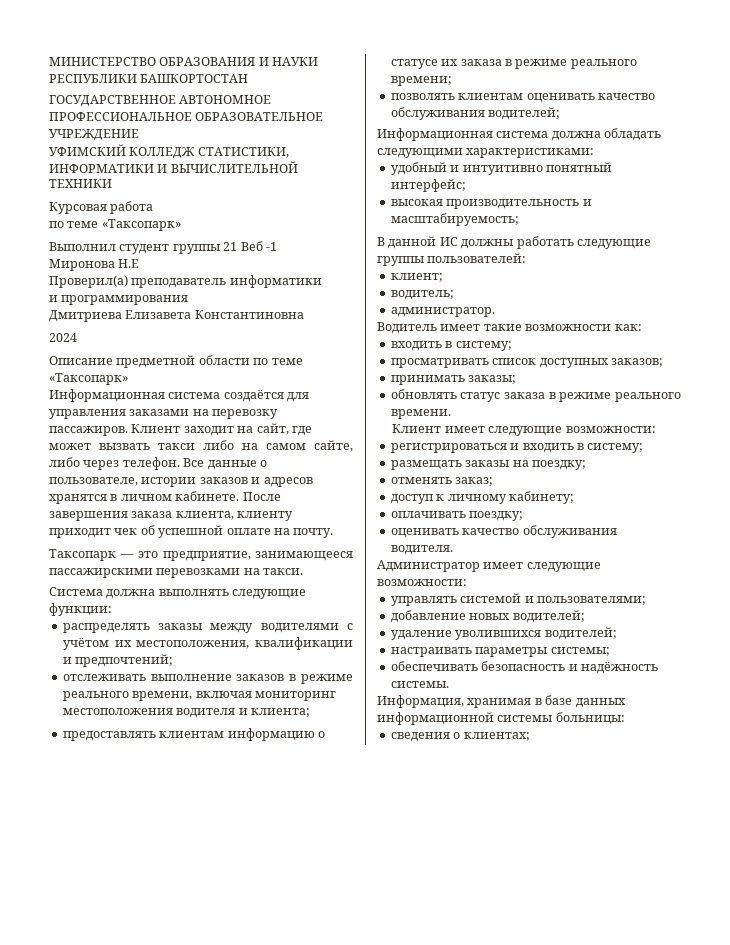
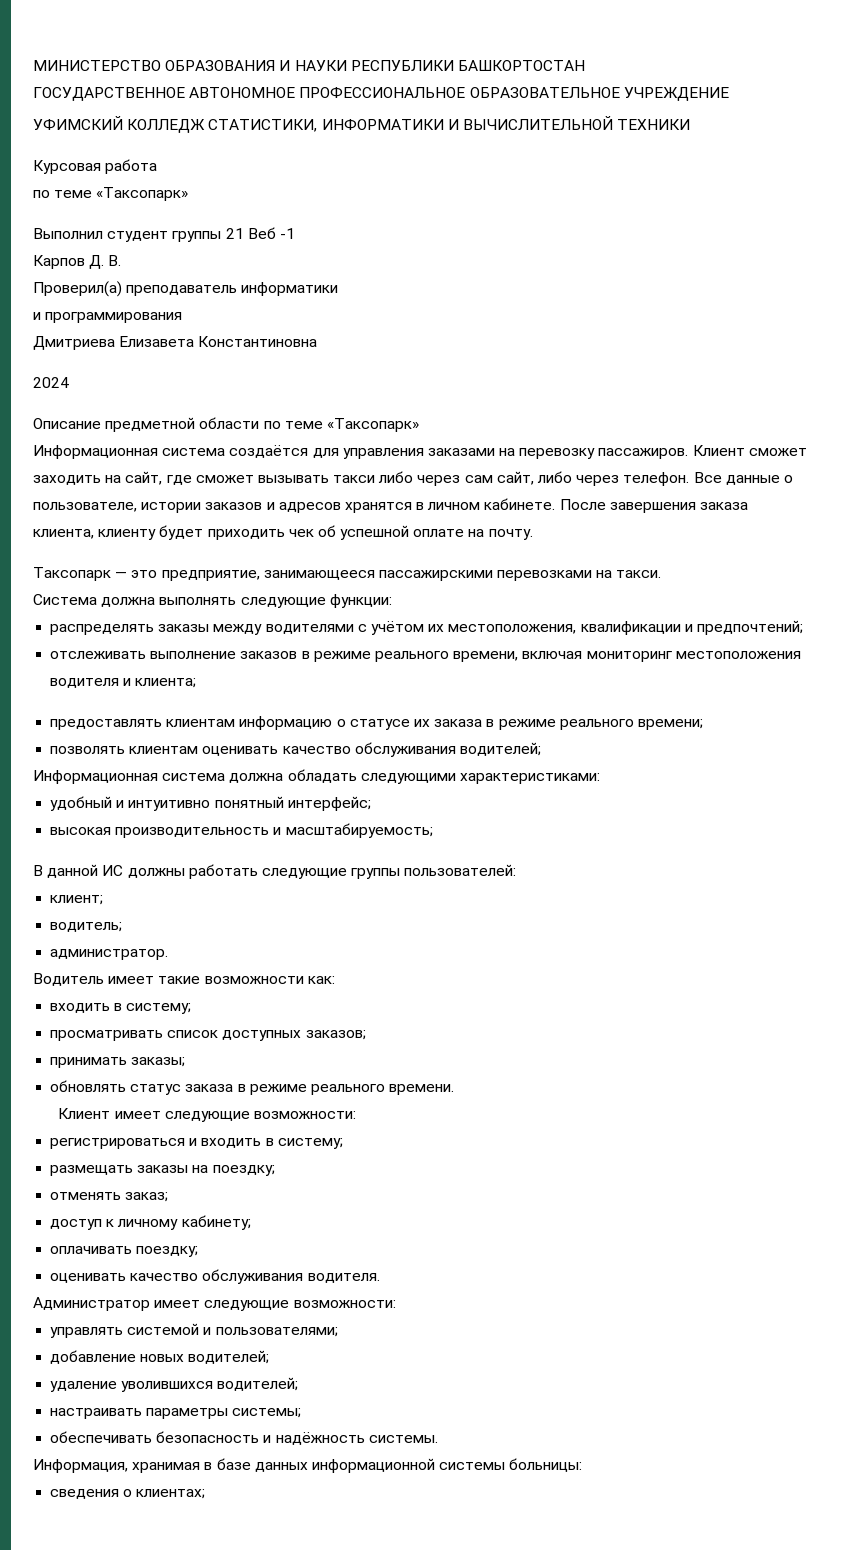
[49,259,140,271] Миронова Н.Е -> [33,255,122,269] Карпов Д. В.
[183,426,234,436] заходит -> [748,448,807,456] [33,475,101,485] сможет заходить
[49,440,353,452] может вызвать такси либо на самом сайте, -> [195,471,534,486] сможет вызывать такси либо через сам сайт,
[49,528,111,538] приходит -> [159,525,285,540] будет приходить

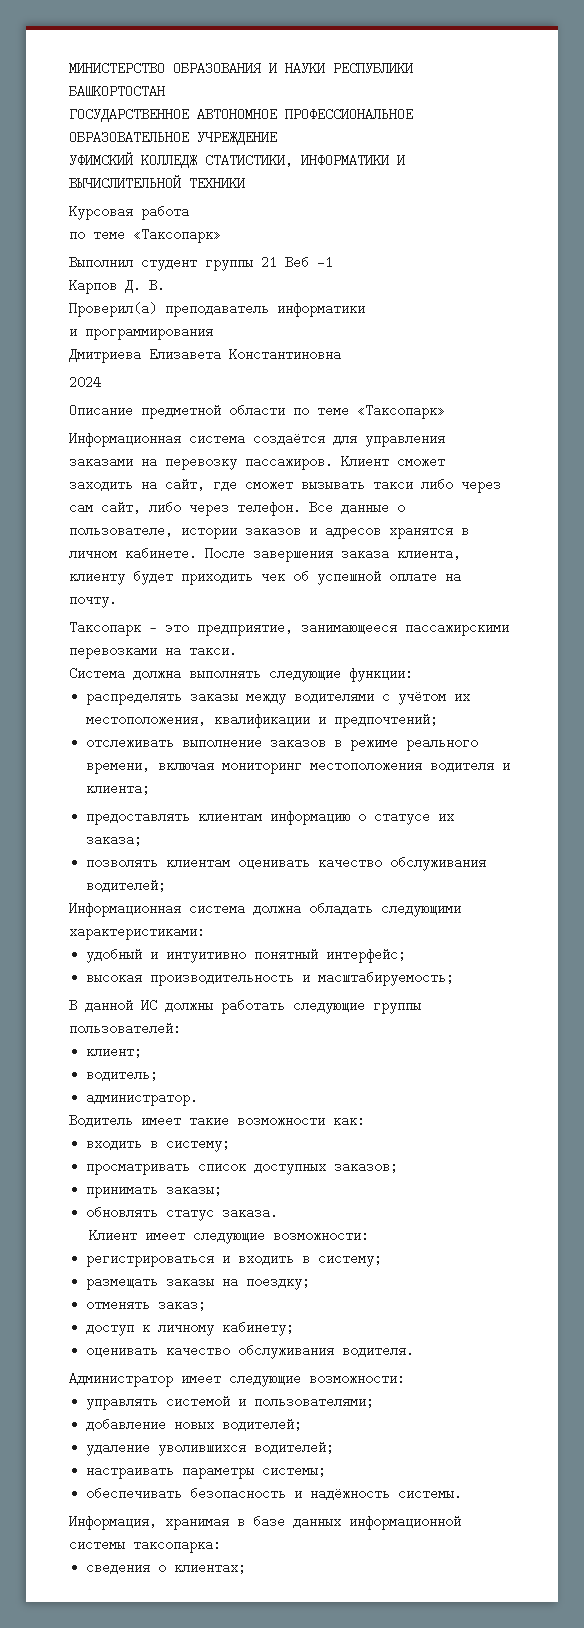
[434,719,703,730] заказа в режиме реального времени; -> [86,831,143,847] заказа;
[185,1084,455,1095] заказа в режиме реального времени. -> [222,1204,279,1220] заказа.
[50,1246,199,1257] // оплачивать поездку; -> (295, 1327) none
[509,1458,583,1472] больницы: -> [133,1536,221,1553] таксопарка:

